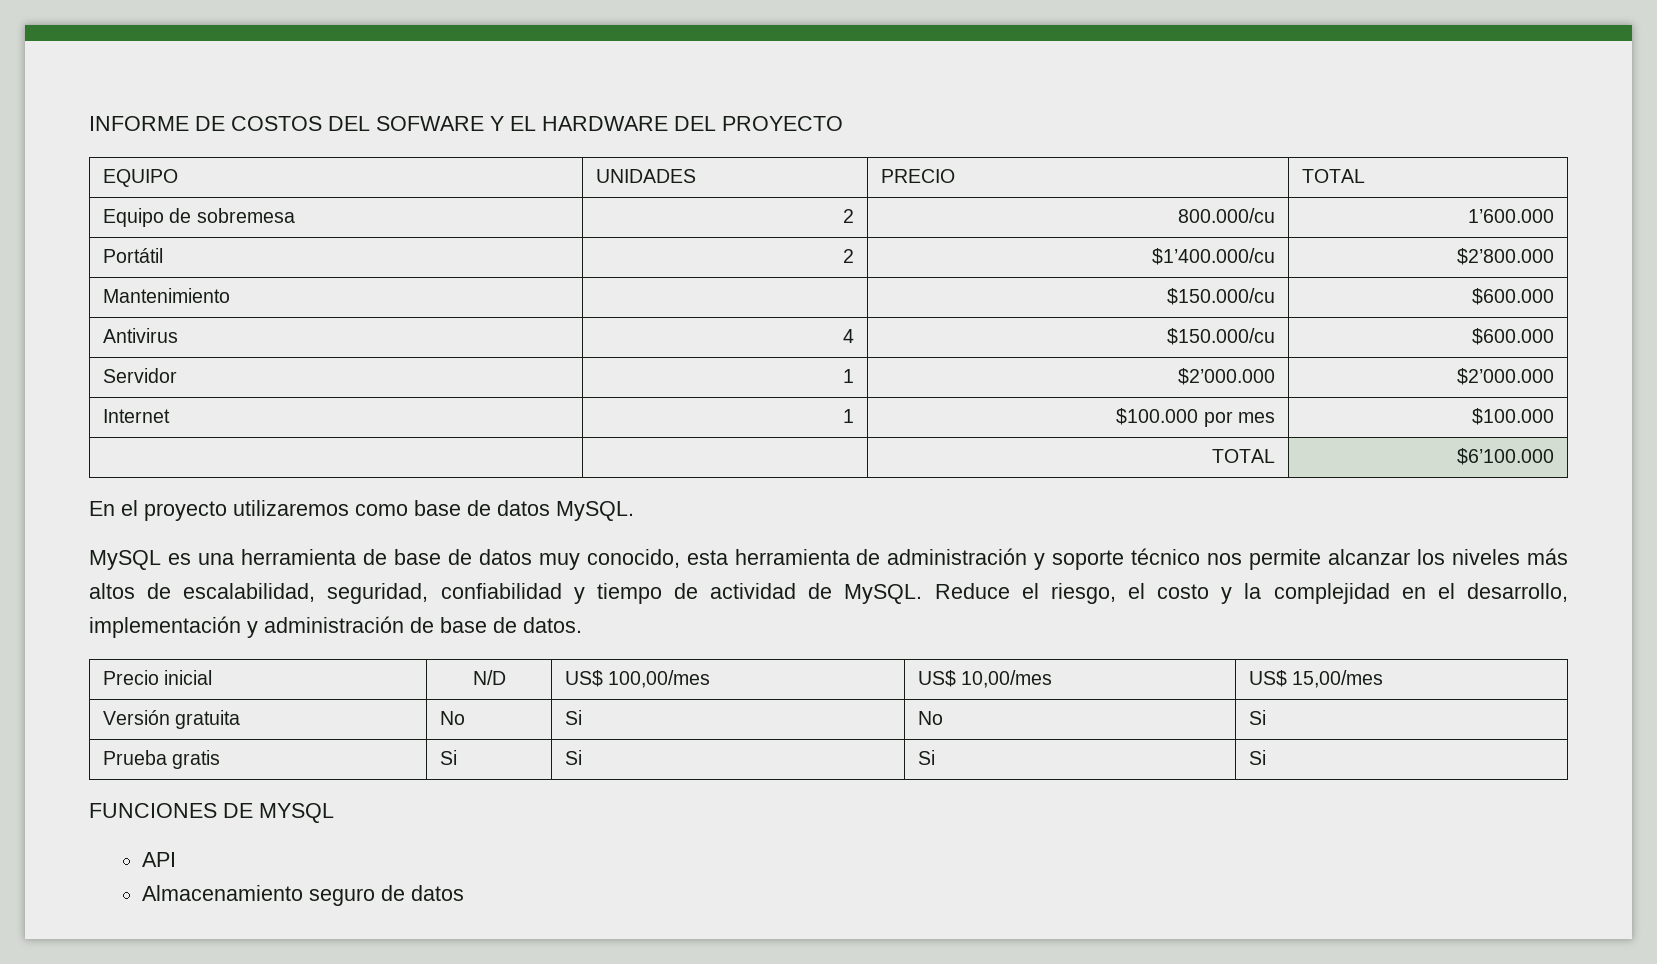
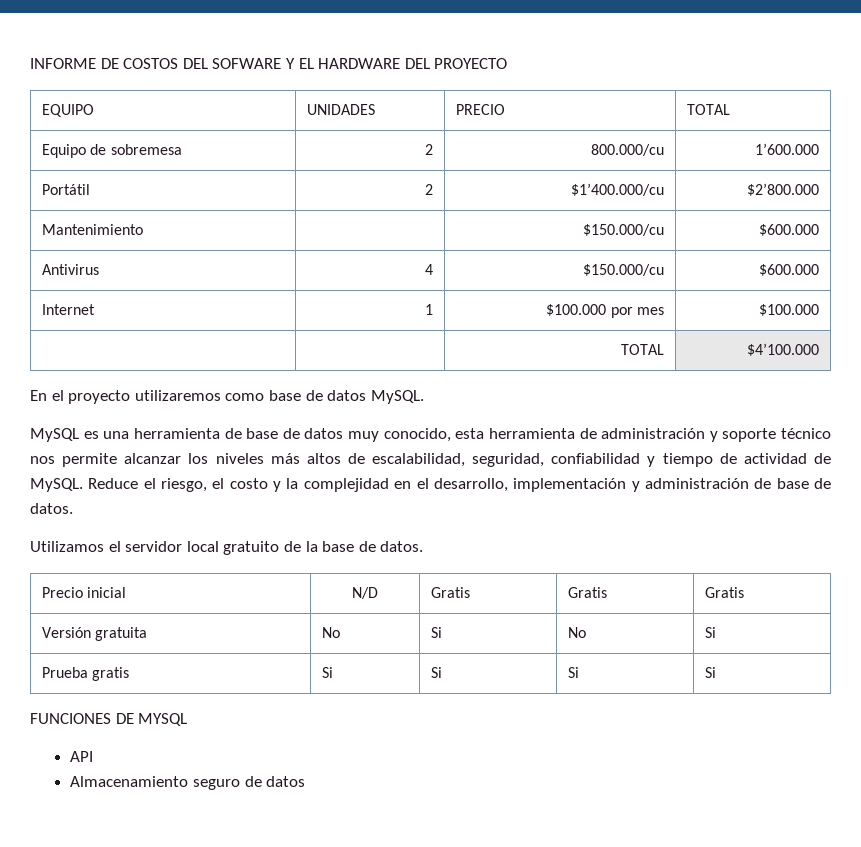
[103,368,178,383] [842,369,854,383] [1177,368,1275,385] [1456,368,1554,385] // Servidor | 1 | $2’000.000 | $2’000.000 -> (819, 270) none
[1456,448,1554,465] $6’100.000 -> [746,343,819,356] $4’100.000
[103,670,213,685] [472,670,506,685] [565,670,711,688] [918,670,1053,688] [1249,670,1384,688] // Precio inicial | N/D | US$ 100,00/mes | US$ 10,00/mes | US$ 15,00/mes -> [30,541,424,555] [42,587,127,598] [352,587,378,599] [431,587,471,598] [568,587,608,598] [705,587,745,598] // Utilizamos el servidor local gratuito de la base de datos. // Precio inicial | N/D | Gratis | Gratis | Gratis

